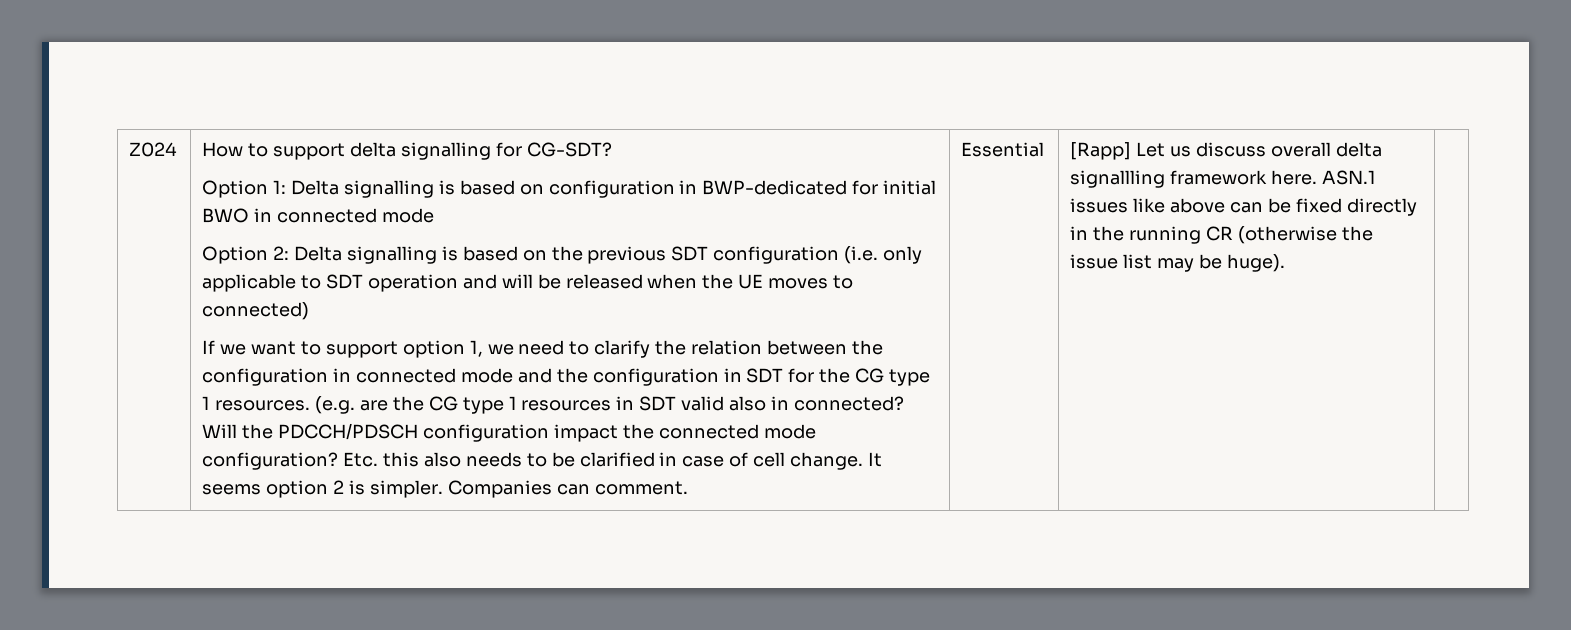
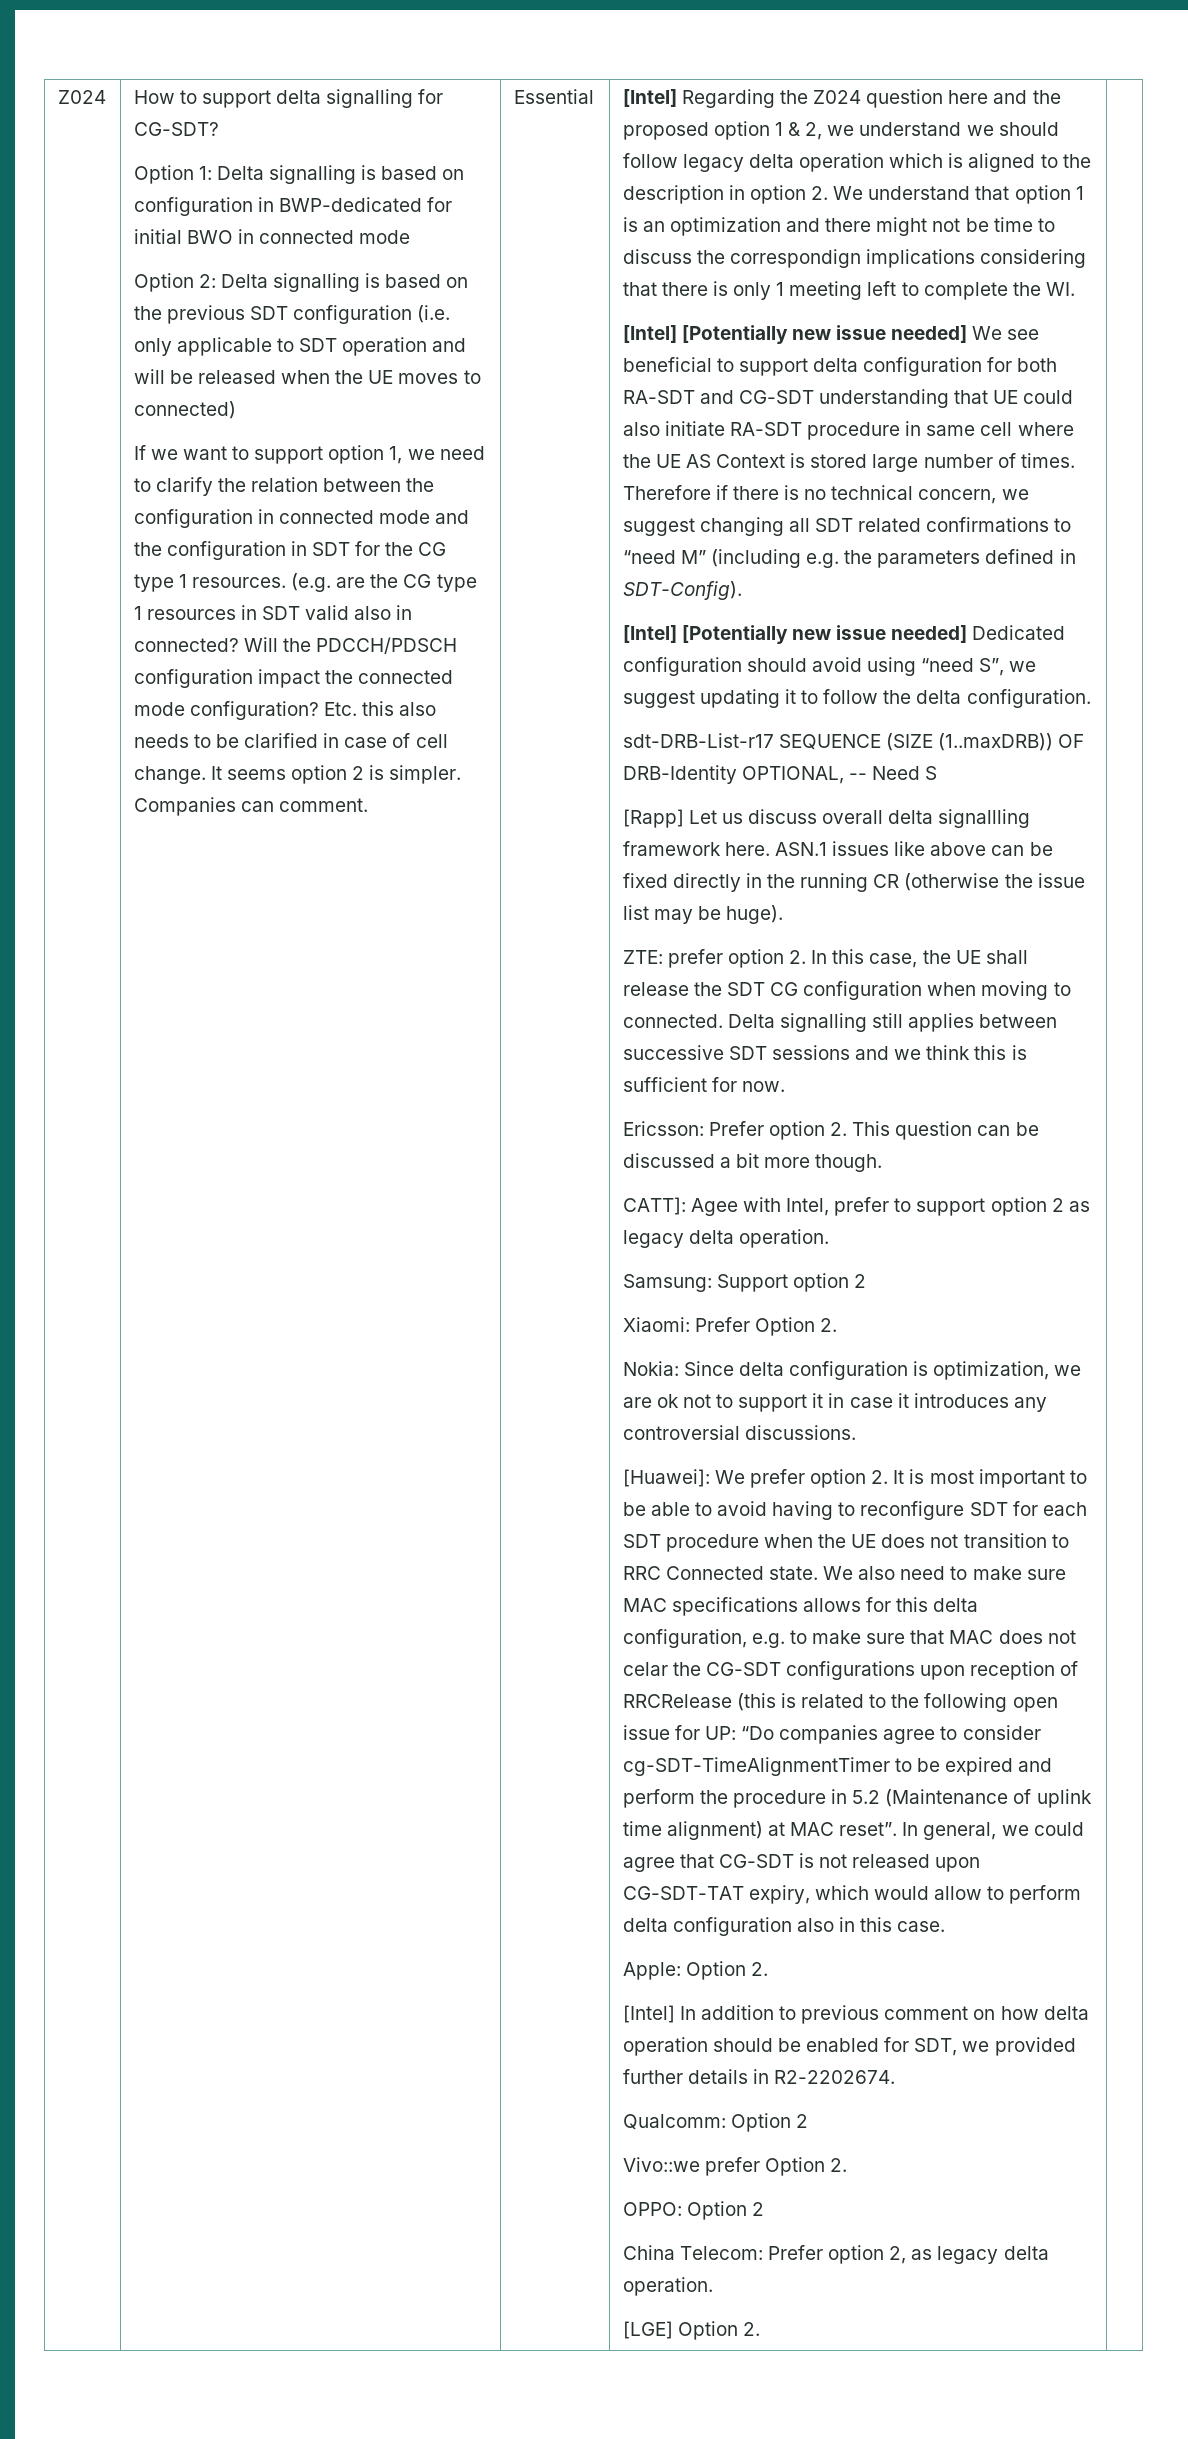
(1045, 149) none -> [622,89,1061,108] [622,121,1059,140] [622,153,1091,172] [622,185,1084,204] [622,217,1055,236] [622,249,1087,268] [622,281,1075,300] [622,325,1040,344] [622,357,1058,376] [622,389,1074,408] [622,421,1074,440] [622,453,1075,472] [622,485,1029,504] [622,517,1072,536] [622,549,1076,568] [622,581,742,600] [622,625,1066,644] [622,657,1037,676] [622,689,1091,708] [622,733,1085,751] [622,765,938,784] [Intel] Regarding the Z024 question here and the proposed option 1 & 2, we understand we should follow legacy delta operation which is aligned to the description in option 2. We understand that option 1 is an optimization and there might not be time to discuss the correspondign implications considering that there is only 1 meeting left to complete the WI. // [Intel] [Potentially new issue needed] We see beneficial to support delta configuration for both RA-SDT and CG-SDT understanding that UE could also initiate RA-SDT procedure in same cell where the UE AS Context is stored large number of times. Therefore if there is no technical concern, we suggest changing all SDT related confirmations to “need M” (including e.g. the parameters defined in SDT-Config). // [Intel] [Potentially new issue needed] Dedicated configuration should avoid using “need S”, we suggest updating it to follow the delta configuration. // sdt-DRB-List-r17 SEQUENCE (SIZE (1..maxDRB)) OF DRB-Identity OPTIONAL, -- Need S //
(1285, 263) none -> [622,949,1028,968] [622,981,1071,1000] [622,1013,1058,1032] [622,1045,1027,1060] [622,1077,785,1092] [622,1121,1039,1140] [622,1153,883,1172] [622,1197,1090,1216] [622,1229,829,1248] [622,1273,866,1292] [622,1317,837,1336] [622,1361,1082,1380] [622,1393,1047,1412] [622,1425,856,1440] [622,1469,1087,1488] [622,1501,1087,1520] [622,1533,1069,1552] [622,1566,1066,1580] [622,1597,979,1616] [622,1629,1076,1648] [622,1661,1079,1680] [622,1693,1058,1712] [622,1725,1041,1744] [622,1757,1053,1776] [622,1789,1092,1808] [622,1821,1084,1840] [622,1853,981,1872] [622,1885,1082,1904] [622,1917,946,1936] [622,1961,768,1980] [622,2005,1089,2024] [622,2037,1076,2056] [622,2069,895,2084] [622,2113,808,2132] [622,2157,847,2176] [622,2201,764,2220] [622,2245,1049,2264] [622,2277,713,2296] [622,2321,760,2340] // ZTE: prefer option 2. In this case, the UE shall release the SDT CG configuration when moving to connected. Delta signalling still applies between successive SDT sessions and we think this is sufficient for now. // Ericsson: Prefer option 2. This question can be discussed a bit more though. // CATT]: Agee with Intel, prefer to support option 2 as legacy delta operation. // Samsung: Support option 2 // Xiaomi: Prefer Option 2. // Nokia: Since delta configuration is optimization, we are ok not to support it in case it introduces any controversial discussions. // [Huawei]: We prefer option 2. It is most important to be able to avoid having to reconfigure SDT for each SDT procedure when the UE does not transition to RRC Connected state. We also need to make sure MAC specifications allows for this delta configuration, e.g. to make sure that MAC does not celar the CG-SDT configurations upon reception of RRCRelease (this is related to the following open issue for UP: “Do companies agree to consider cg-SDT-TimeAlignmentTimer to be expired and perform the procedure in 5.2 (Maintenance of uplink time alignment) at MAC reset”. In general, we could agree that CG-SDT is not released upon CG-SDT-TAT expiry, which would allow to perform delta configuration also in this case. // Apple: Option 2. // [Intel] In addition to previous comment on how delta operation should be enabled for SDT, we provided further details in R2-2202674. // Qualcomm: Option 2 // Vivo::we prefer Option 2. // OPPO: Option 2 // China Telecom: Prefer option 2, as legacy delta operation. // [LGE] Option 2.

